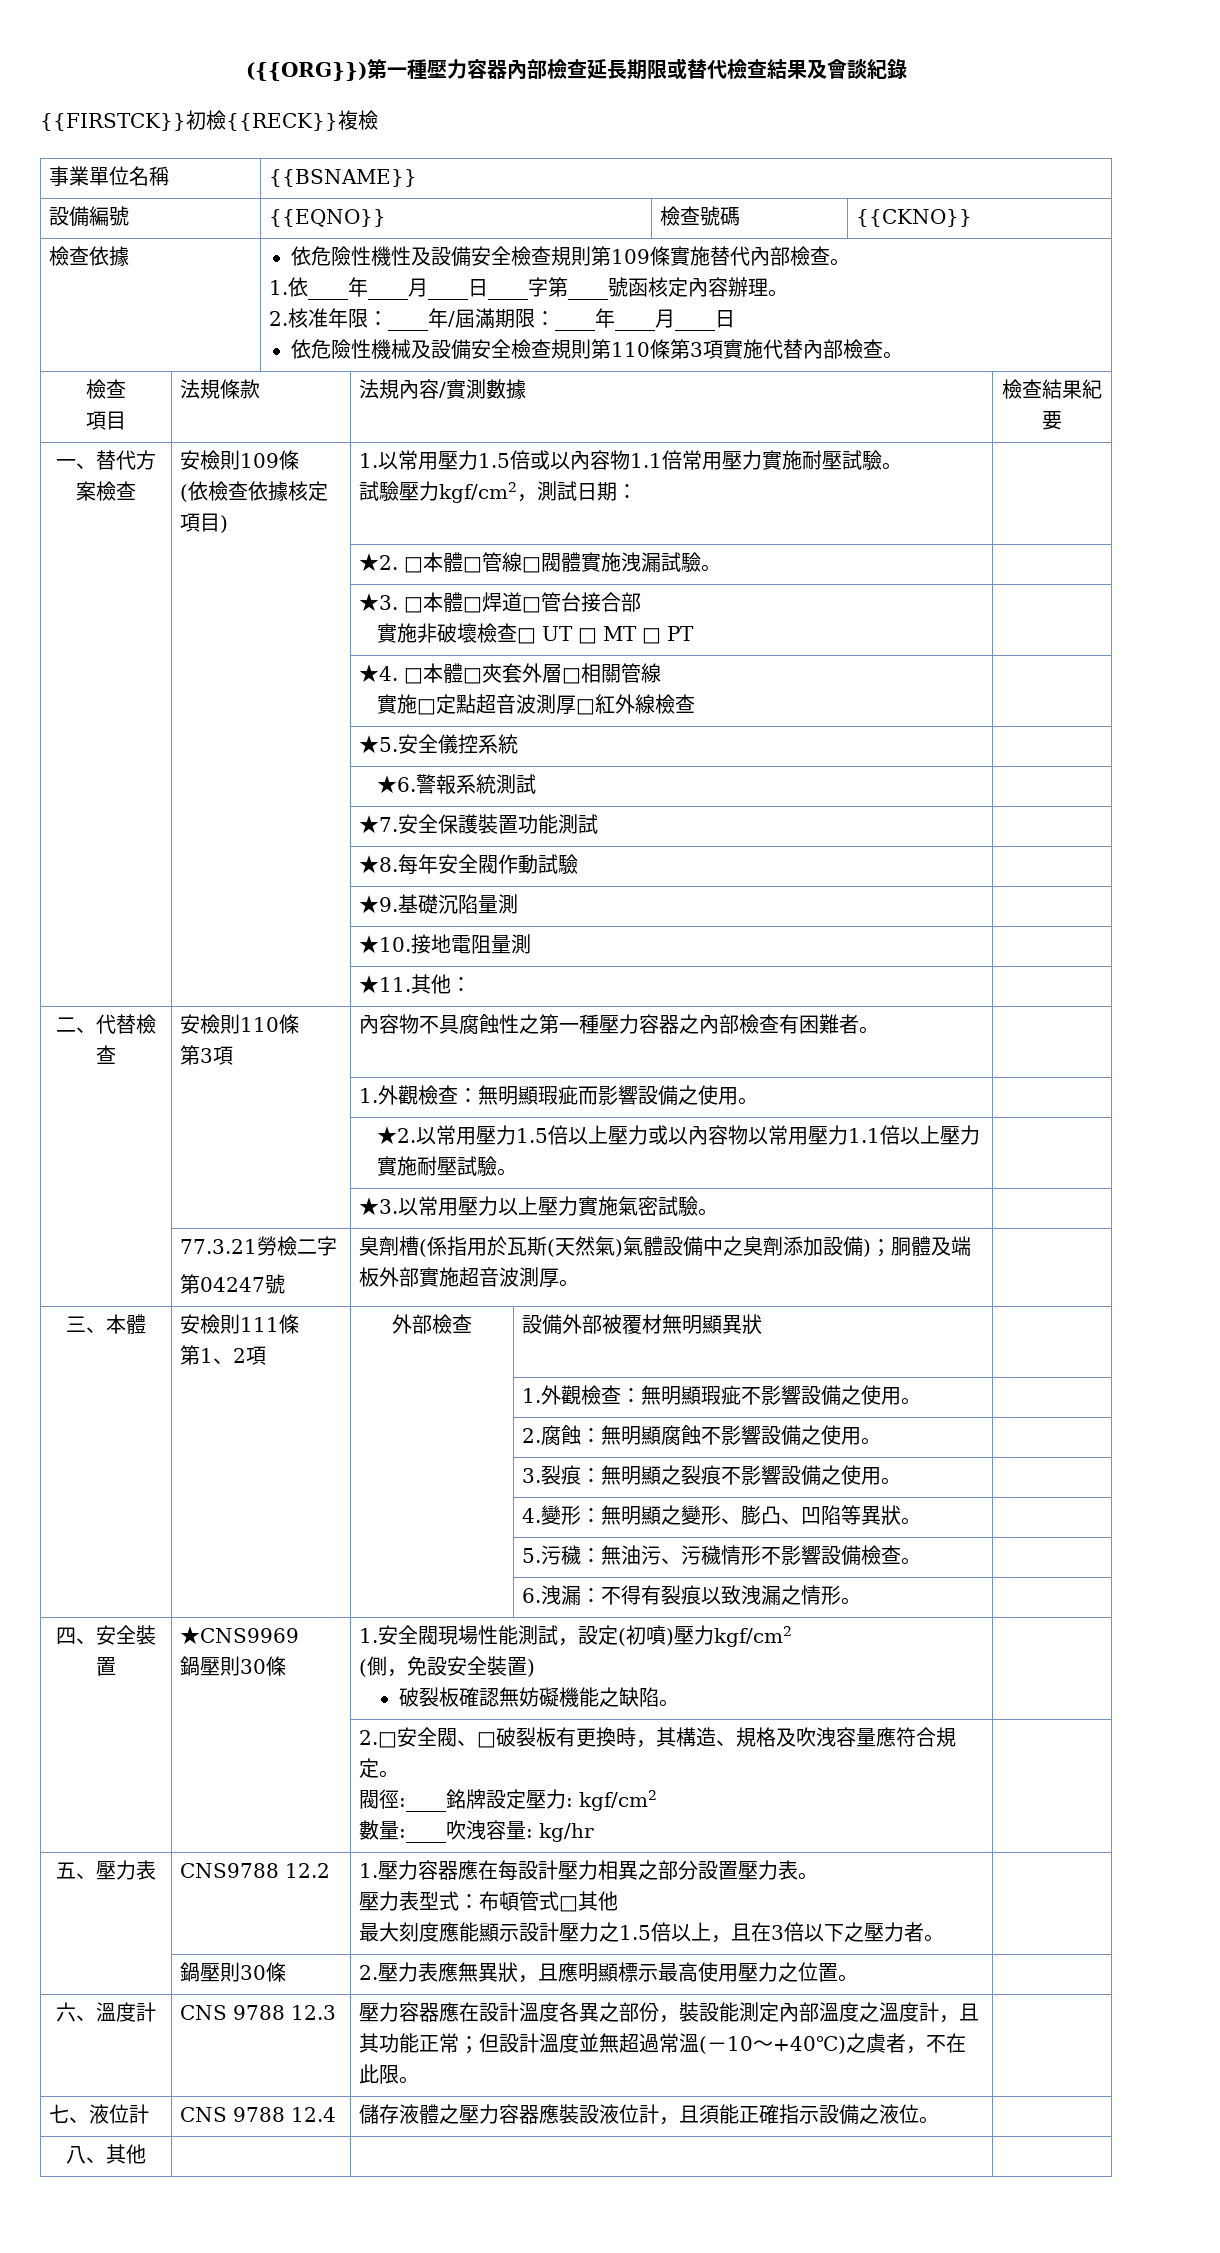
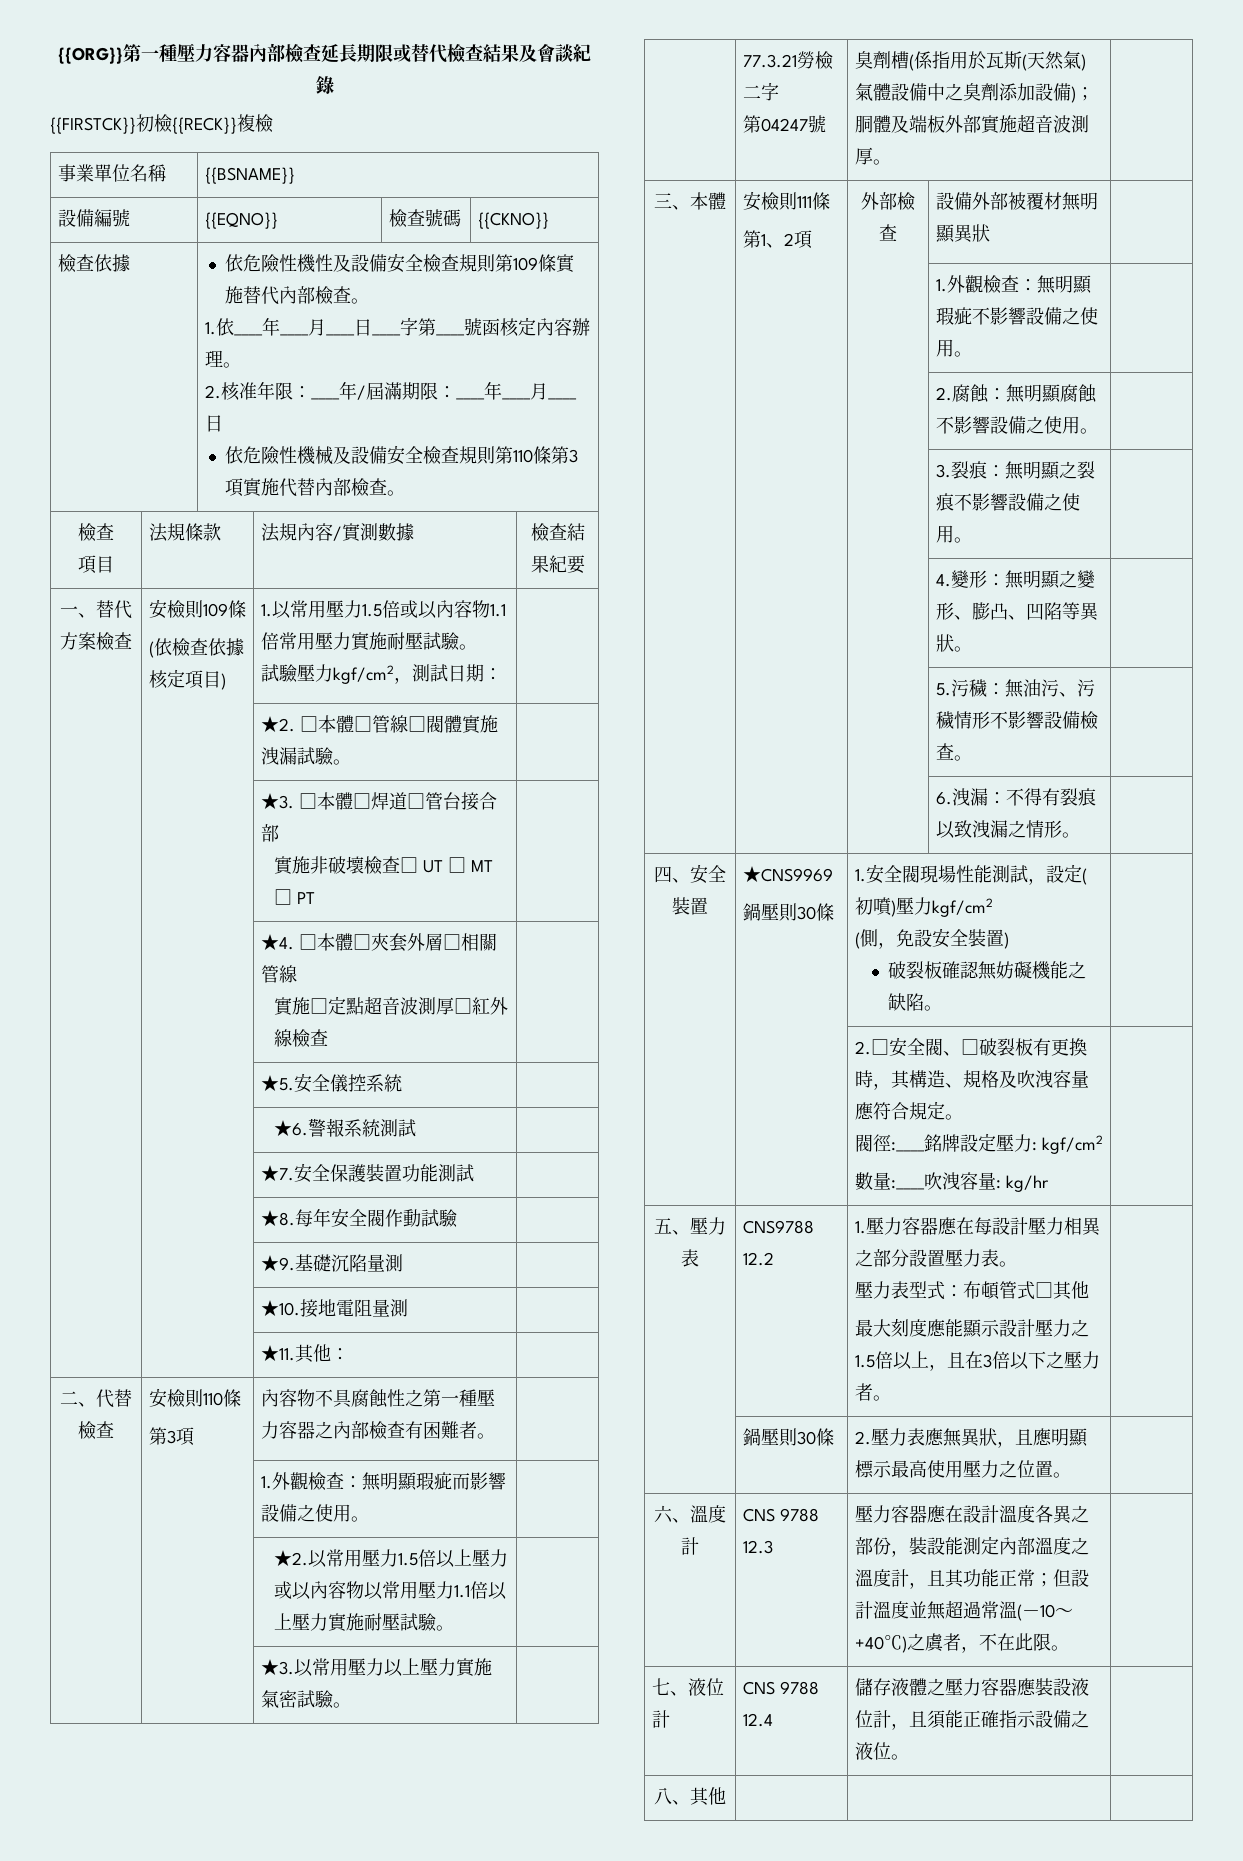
[245,62,367,81] ({{ORG}}) -> [58,47,123,64] {{ORG}}

